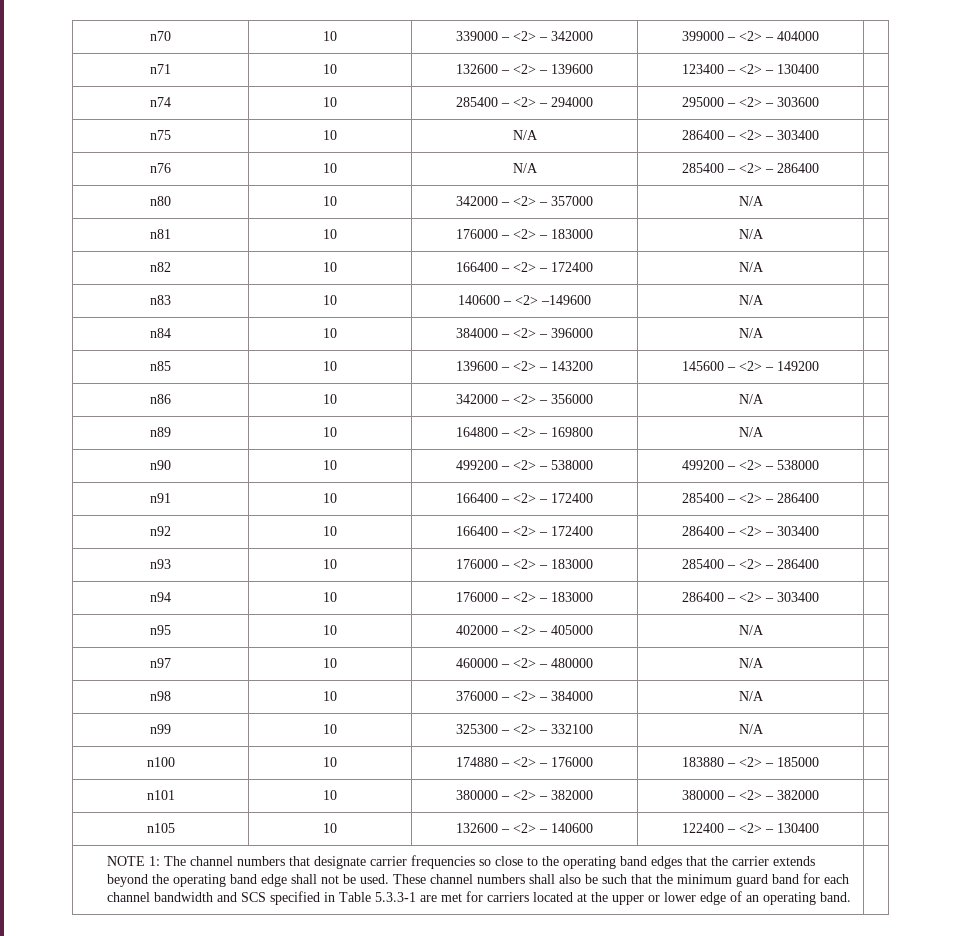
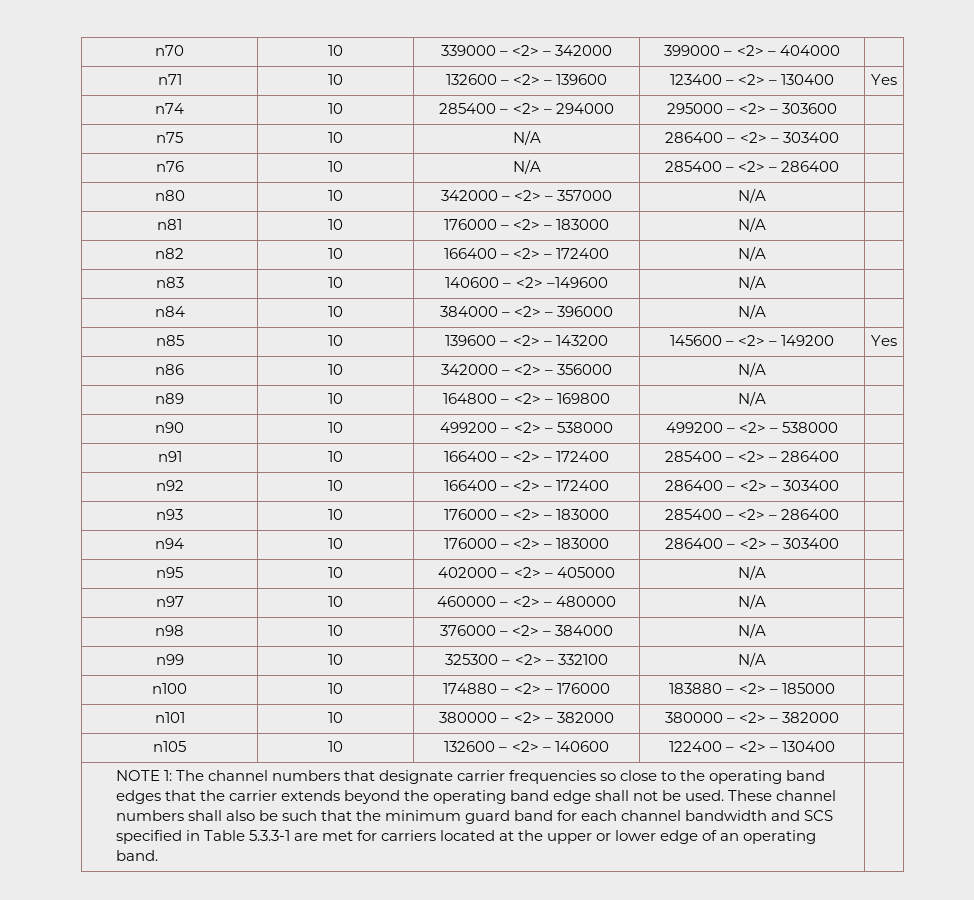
(819, 69) none -> [871,74,897,85] Yes
(819, 366) none -> [871,335,897,346] Yes

